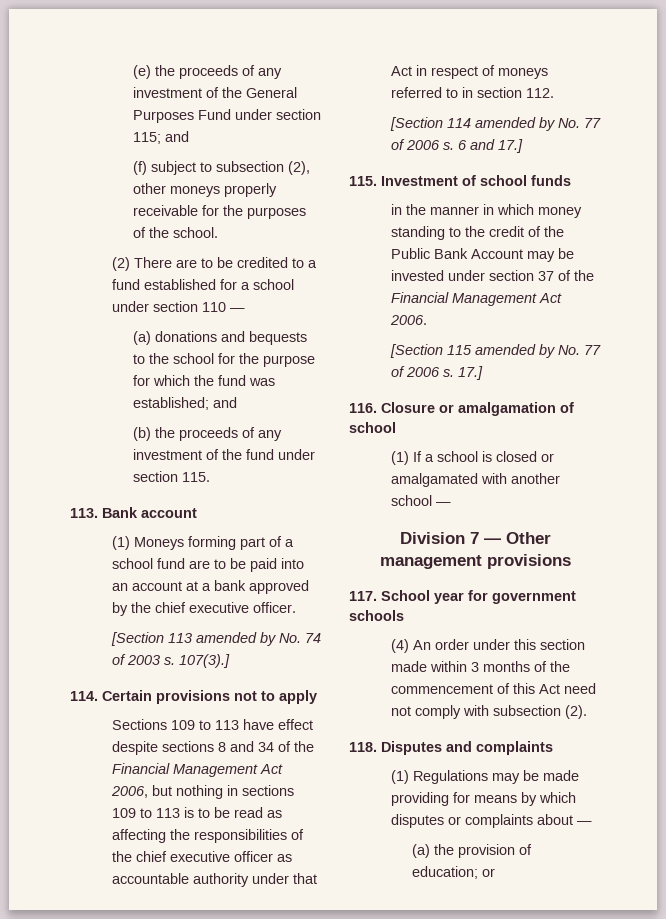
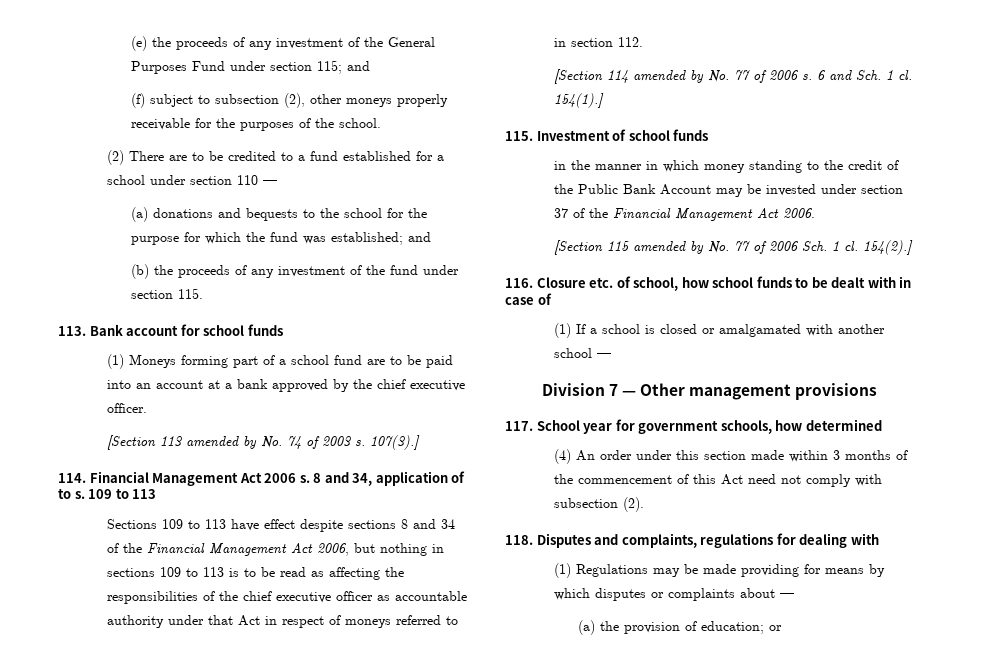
(197, 513) none -> [180,324,283,336] for school funds
[102,690,317,704] Certain provisions not to apply -> [89,471,466,486] [58,489,157,499] Financial Management Act 2006 s. 8 and 34, application of to s. 109 to 113
[498,139,524,153] 17.] -> [855,70,912,80] [553,93,604,108] Sch. 1 cl. 154(1).]
[443,366,484,380] [349,402,574,416] [349,422,396,433] s. 17.] // 116. Closure or amalgamation of school -> [801,240,913,255] [505,276,912,291] [505,293,552,305] Sch. 1 cl. 154(2).] // 116. Closure etc. of school, how school funds to be dealt with in case of
[349,610,404,621] schools -> [720,419,882,434] schools, how determined
[476,741,553,755] complaints -> [621,533,879,548] complaints, regulations for dealing with

